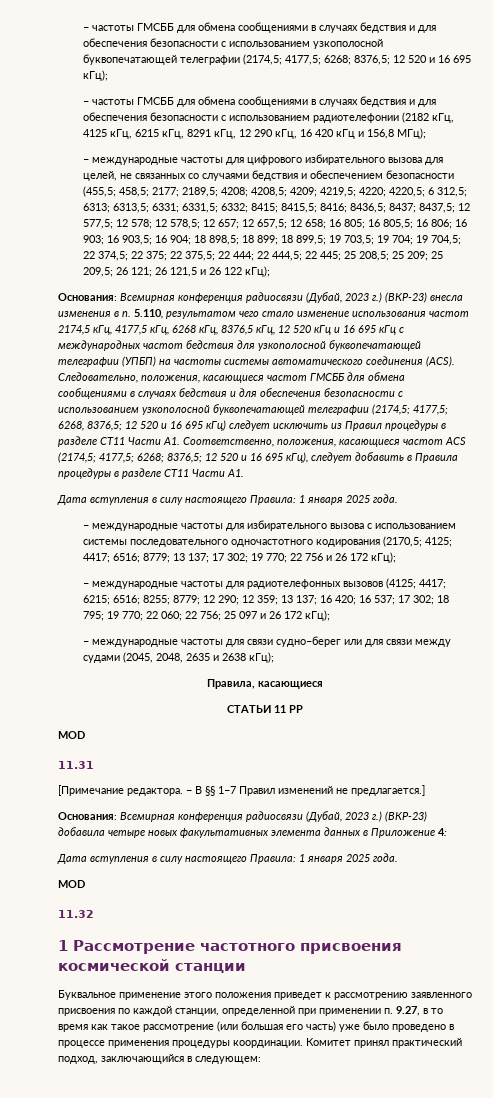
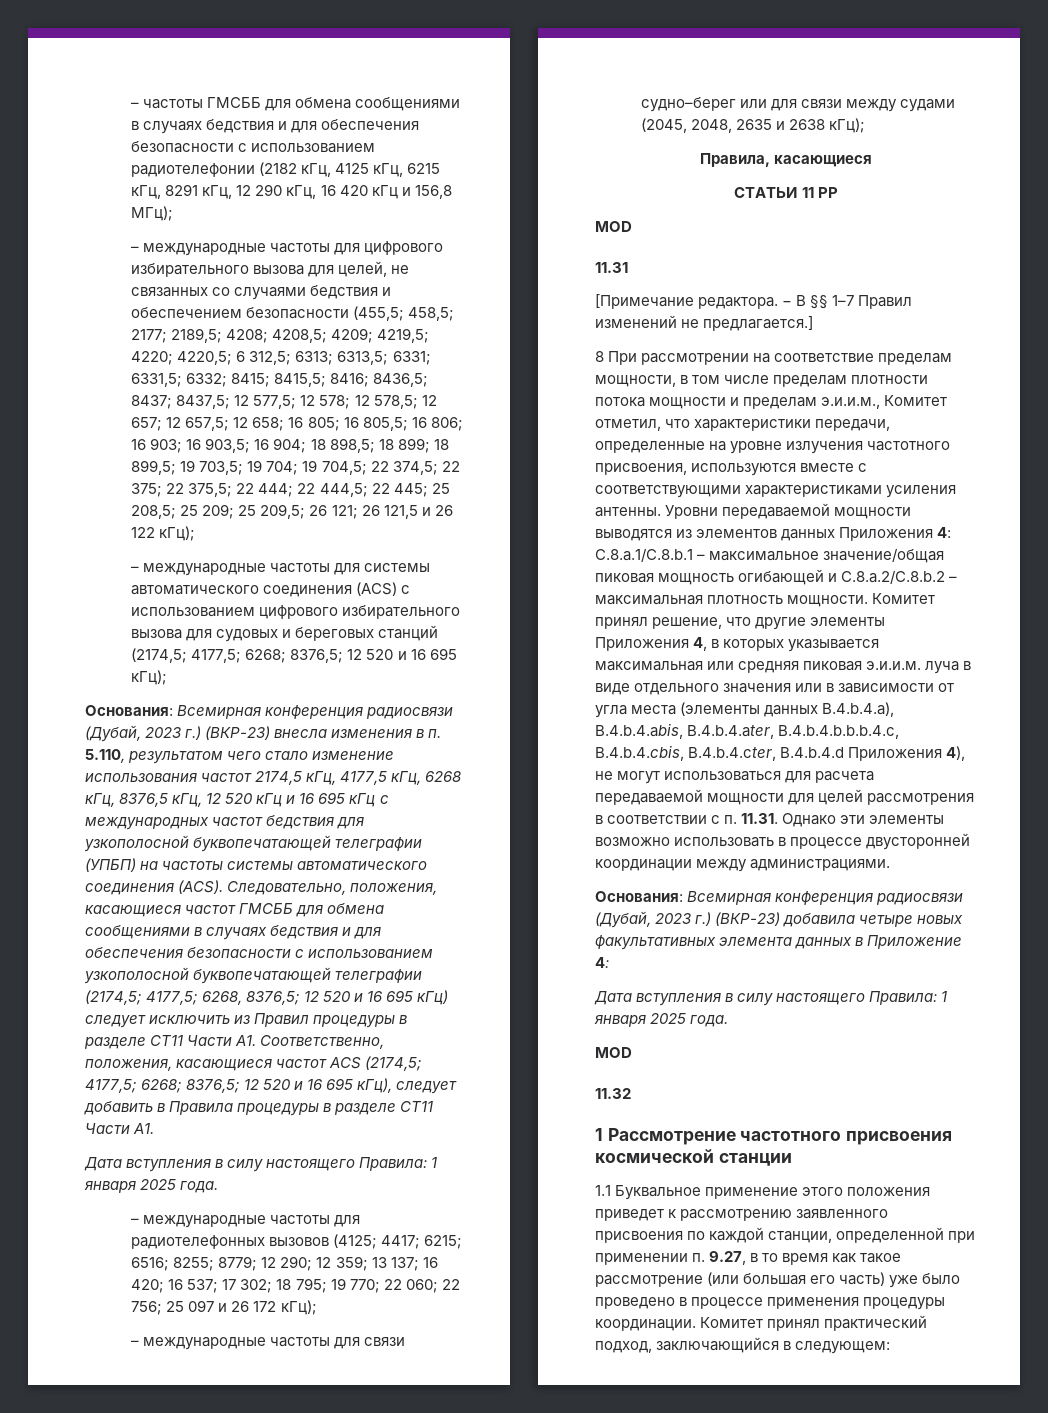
[312,39,383,49] [82,54,471,65] [82,70,108,81] [82,96,436,107] [82,112,310,121] узкополосной буквопечатающей телеграфии (2174,5; 4177,5; 6268; 8376,5; 12 520 и 16 695 кГц); // – частоты ГМСББ для обмена сообщениями в случаях бедствия и для обеспечения безопасности с использованием -> (376, 148) none
(270, 271) none -> [131,563,431,576] [131,582,411,597] [131,605,461,619] [131,625,439,642] [131,648,457,663] [131,670,168,685] // – международные частоты для системы автоматического соединения (ACS) с использованием цифрового избирательного вызова для судовых и береговых станций (2174,5; 4177,5; 6268; 8376,5; 12 520 и 16 695 кГц);
[82,520,456,531] [82,536,452,547] [82,552,396,563] // – международные частоты для избирательного вызова с использованием системы последовательного одночастотного кодирования (2170,5; 4125; 4417; 6516; 8779; 13 137; 17 302; 19 770; 22 756 и 26 172 кГц); -> (219, 1187) none
(425, 790) none -> [595,351,953,365] [595,375,929,387] [595,395,948,409] [595,419,891,431] [595,441,951,454] [595,463,868,476] [595,485,957,498] [595,503,912,519] [595,527,952,541] [595,548,945,563] [595,569,958,585] [595,593,936,607] [595,617,886,630] [595,637,880,652] [595,661,972,674] [595,683,955,695] [595,702,895,718] [595,723,900,739] [595,745,966,761] [595,771,875,784] [595,789,975,805] [595,813,945,827] [595,833,971,850] [595,859,891,872] // 8 При рассмотрении на соответствие пределам мощности, в том числе пределам плотности потока мощности и пределам э.и.и.м., Комитет отметил, что характеристики передачи, определенные на уровне излучения частотного присвоения, используются вместе с соответствующими характеристиками усиления антенны. Уровни передаваемой мощности выводятся из элементов данных Приложения 4: C.8.a.1/C.8.b.1 – максимальное значение/общая пиковая мощность огибающей и C.8.a.2/C.8.b.2 – максимальная плотность мощности. Комитет принял решение, что другие элементы Приложения 4, в которых указывается максимальная или средняя пиковая э.и.и.м. луча в виде отдельного значения или в зависимости от угла места (элементы данных B.4.b.4.a), B.4.b.4.abis, B.4.b.4.ater, B.4.b.4.b.b.b.4.c, B.4.b.4.cbis, B.4.b.4.cter, B.4.b.4.d Приложения 4), не могут использоваться для расчета передаваемой мощности для целей рассмотрения в соответствии с п. 11.31. Однако эти элементы возможно использовать в процессе двусторонней координации между администрациями.
(246, 968) none -> [595,1185,611,1196] 1.1

